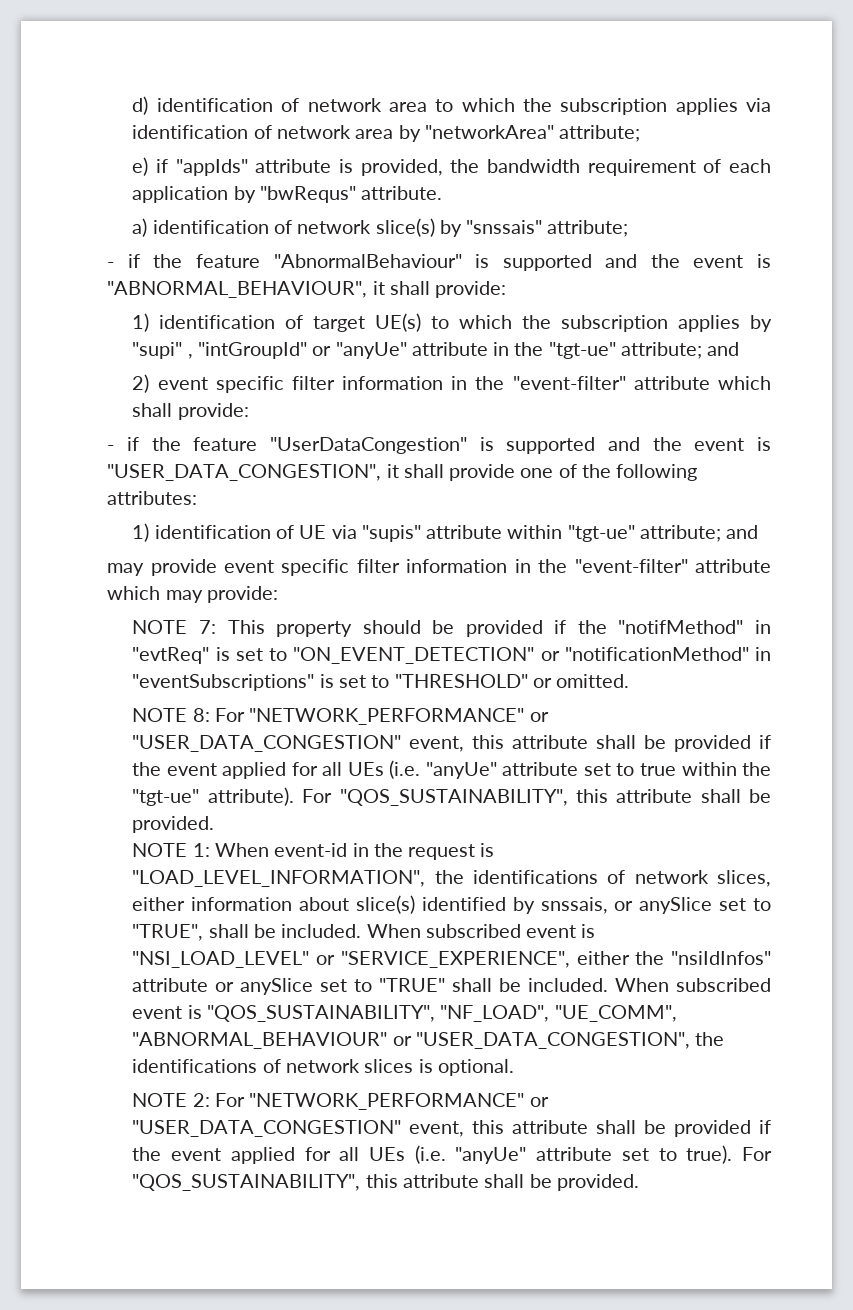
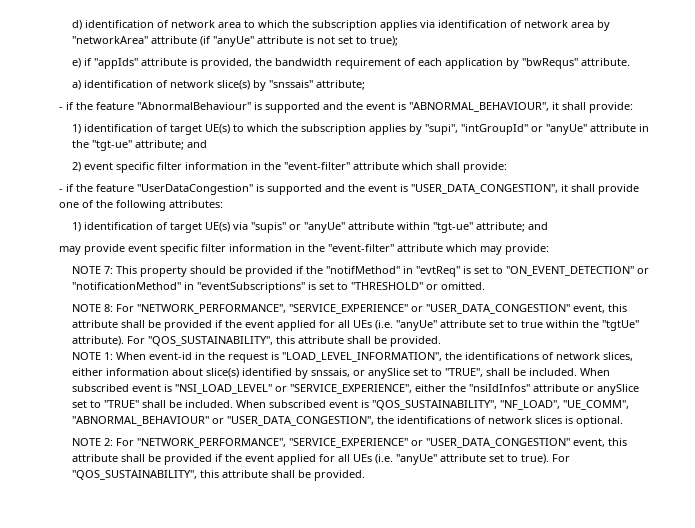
[559,125,641,142] attribute; -> [150,36,398,47] attribute (if "anyUe" attribute is not set to true);
[132,342,193,359] "supi" , -> [424,124,458,135] "supi",
[299,525,421,542] UE via "supis" -> [169,222,345,233] target UE(s) via "supis" or "anyUe"
[249,708,525,725] "NETWORK_PERFORMANCE" -> [136,304,408,314] "NETWORK_PERFORMANCE", "SERVICE_EXPERIENCE"
[132,789,200,806] "tgt-ue" -> [601,320,639,331] "tgtUe"
[249,1093,525,1110] "NETWORK_PERFORMANCE" -> [136,438,408,448] "NETWORK_PERFORMANCE", "SERVICE_EXPERIENCE"

